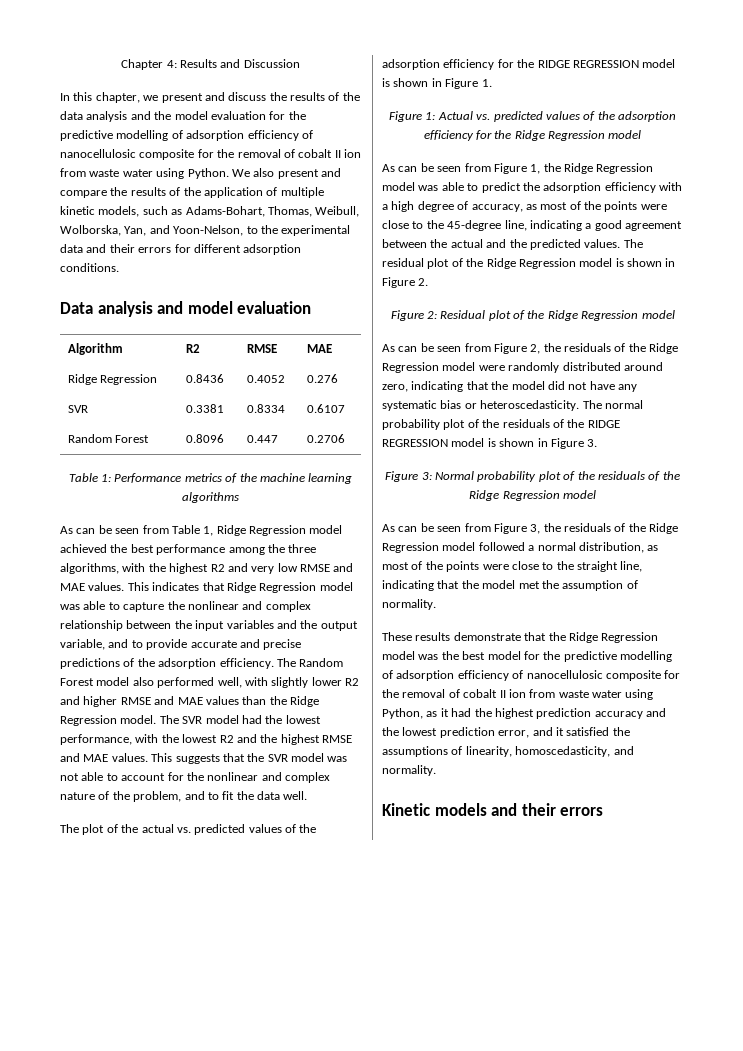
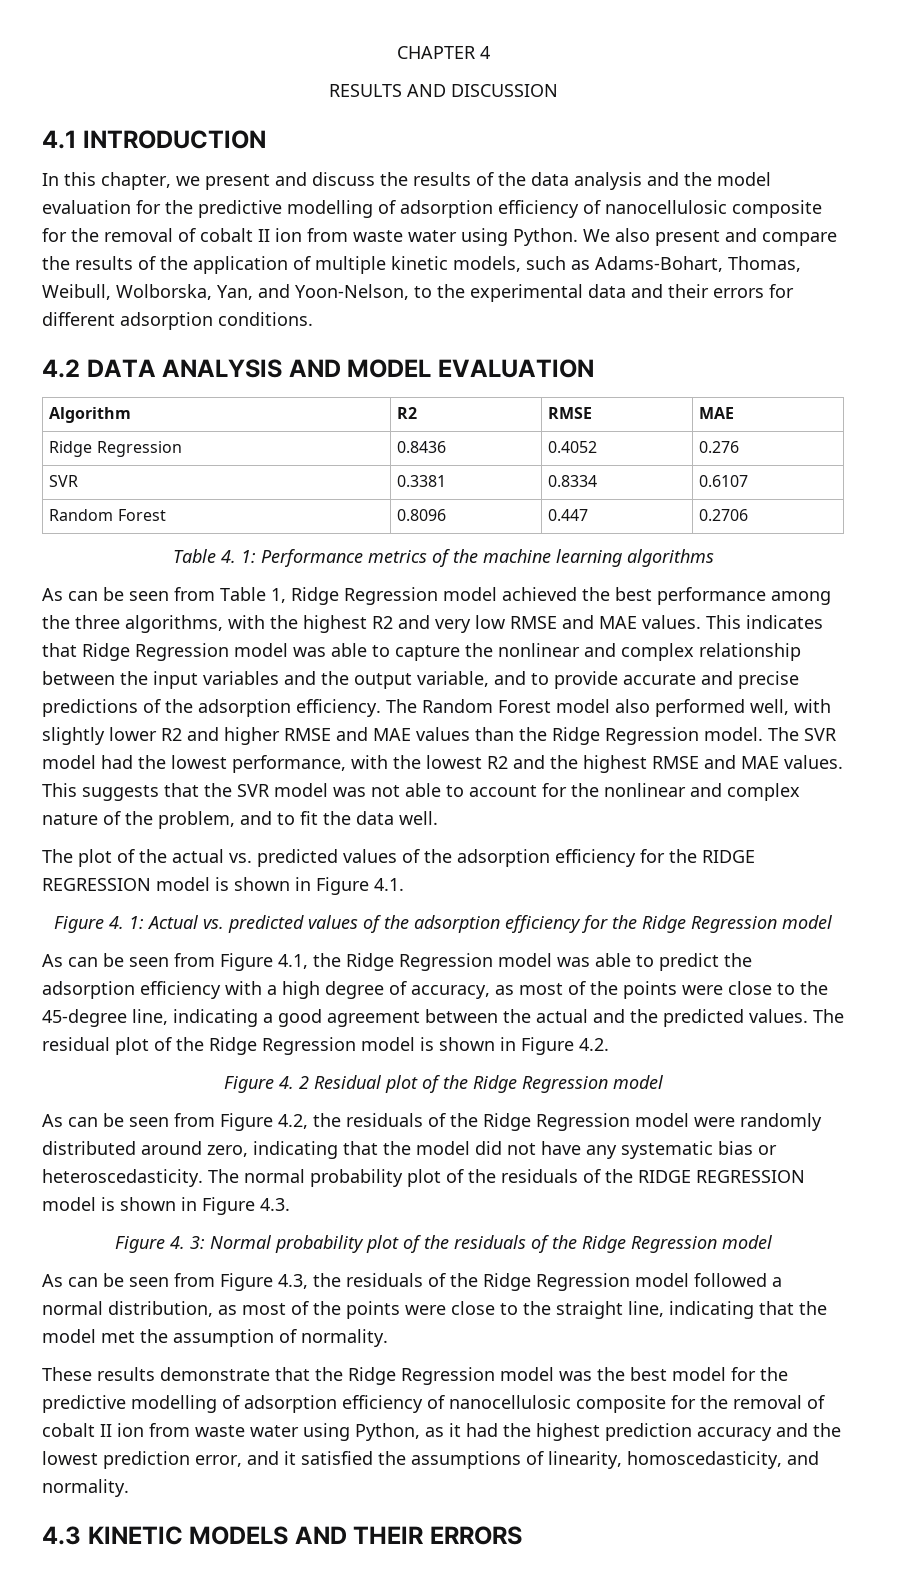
[121,59,300,70] Chapter 4: Results and Discussion -> [396,46,490,59] [328,84,558,97] [42,130,266,149] CHAPTER 4 // RESULTS AND DISCUSSION // 4.1 INTRODUCTION
[60,301,312,317] Data analysis and model evaluation -> [42,359,595,378] 4.2 DATA ANALYSIS AND MODEL EVALUATION
(98, 477) none -> [220,550,236,563] 4.
[481,79,492,87] [389,111,422,122] 1. // Figure -> [374,878,404,891] [54,916,124,933] 4.1. // Figure 4.
[530,164,541,174] 1, -> [278,954,308,969] 4.1,
[418,278,429,286] [390,310,437,321] 2. // Figure 2: -> [579,1038,609,1051] [223,1076,309,1093] 4.2. // Figure 4. 2
[530,344,541,354] 2, -> [278,1114,308,1129] 4.2,
[587,439,598,447] [385,471,419,482] 3. // Figure -> [260,1198,290,1211] [114,1236,185,1253] 4.3. // Figure 4.
[530,524,541,534] 3, -> [278,1274,308,1289] 4.3,
[382,803,604,816] Kinetic models and their errors -> [42,1526,523,1545] 4.3 KINETIC MODELS AND THEIR ERRORS

